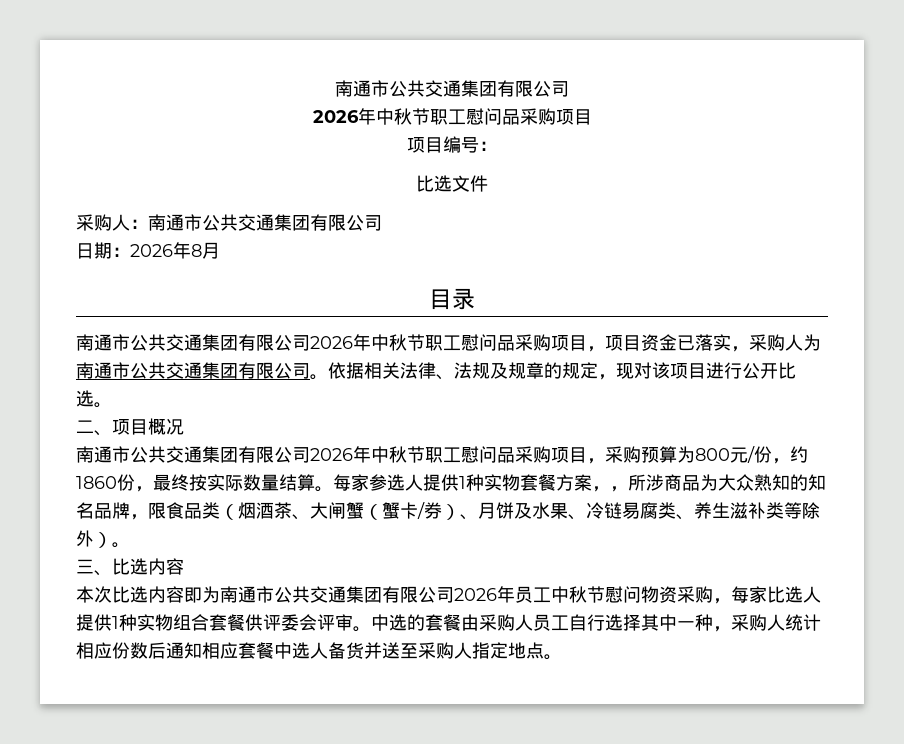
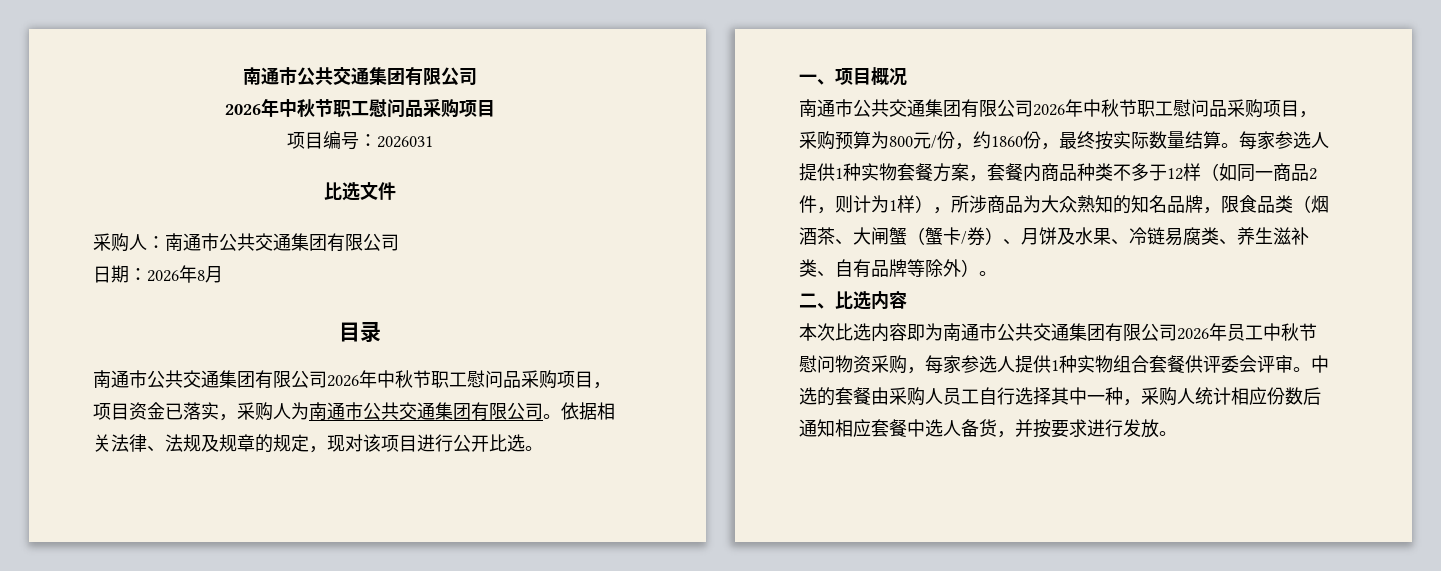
(497, 146) none -> [376,136,433,148] 2026031
[76,420,94,433] 二 -> [799,74,817,83] 一
(610, 489) none -> [987,163,1317,182] [799,195,933,214] 套餐内商品种类不多于12样（如同一商品2件，则计为1样）
(784, 510) none -> [817,259,907,278] 、自有品牌
[76,559,94,574] 三 -> [799,293,817,308] 二
[767,586,785,603] 比 -> [961,355,979,373] 参
[364,642,544,659] 并送至采购人指定地点 -> [997,419,1159,438] ，并按要求进行发放

